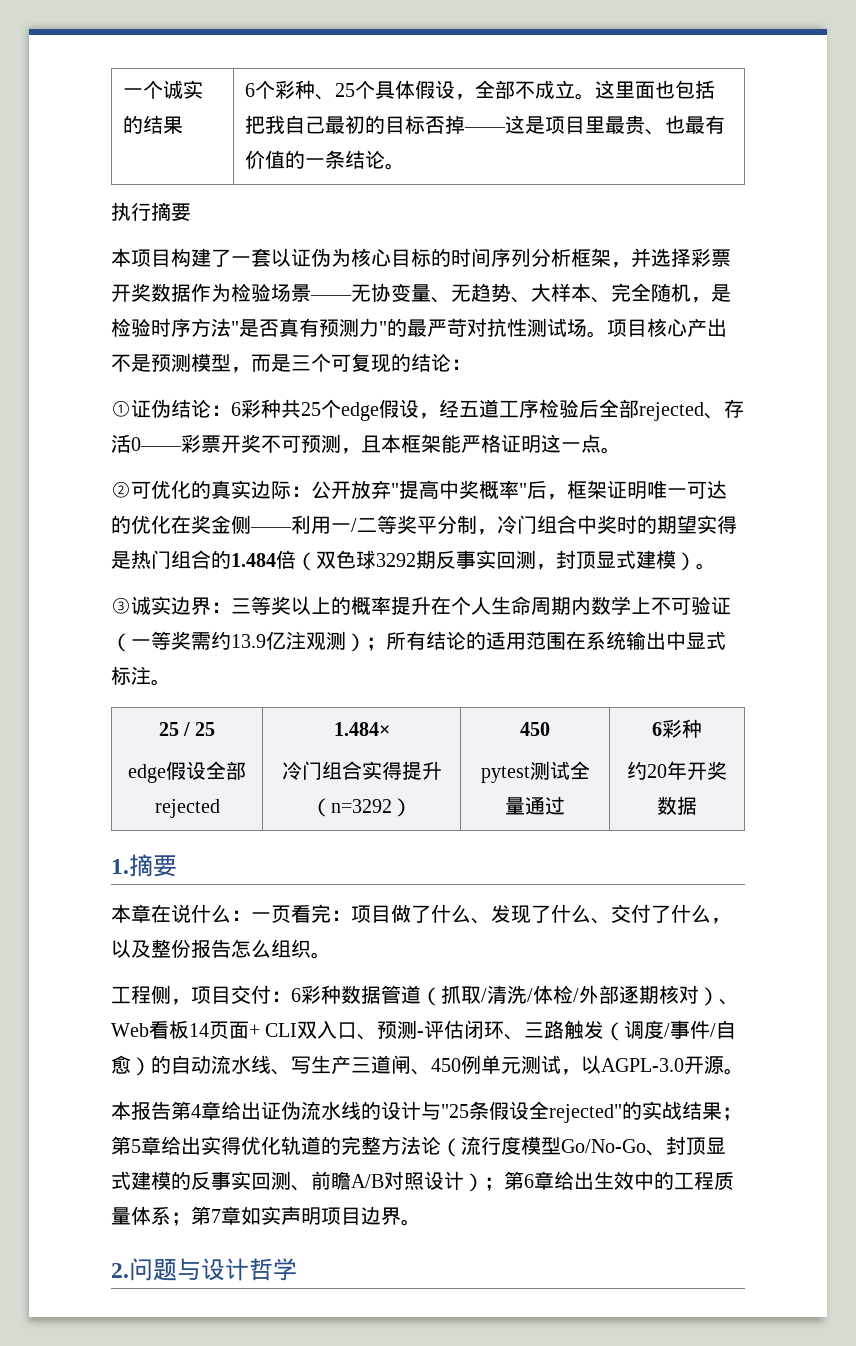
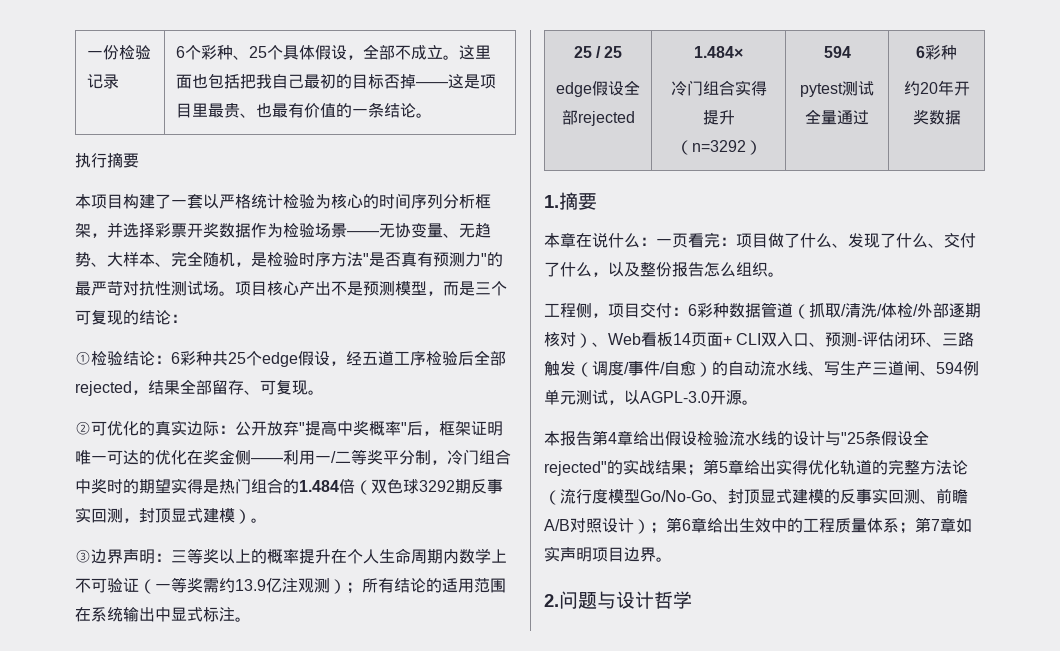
[122,80,203,99] [122,115,183,134] 一个诚实的结果 -> [86,45,151,60] [86,74,119,89] 一份检验记录
[291,248,431,267] 证伪为核心目标 -> [219,194,363,209] 严格统计检验为核心
[131,399,171,418] 证伪 -> [91,351,123,366] 检验
[704,399,744,419] [111,434,601,454] 、存活0——彩票开奖不可预测，且本框架能严格证明这一点 -> [132,379,308,395] ，结果全部留存、可复现
[131,596,211,615] 诚实边界 -> [91,549,155,564] 边界声明
[520,722,550,736] 450 -> [823,46,851,58] 594
[431,1058,461,1072] 450 -> [936,362,963,374] 594
[261,1101,301,1120] 证伪 -> [665,431,729,446] 假设检验

